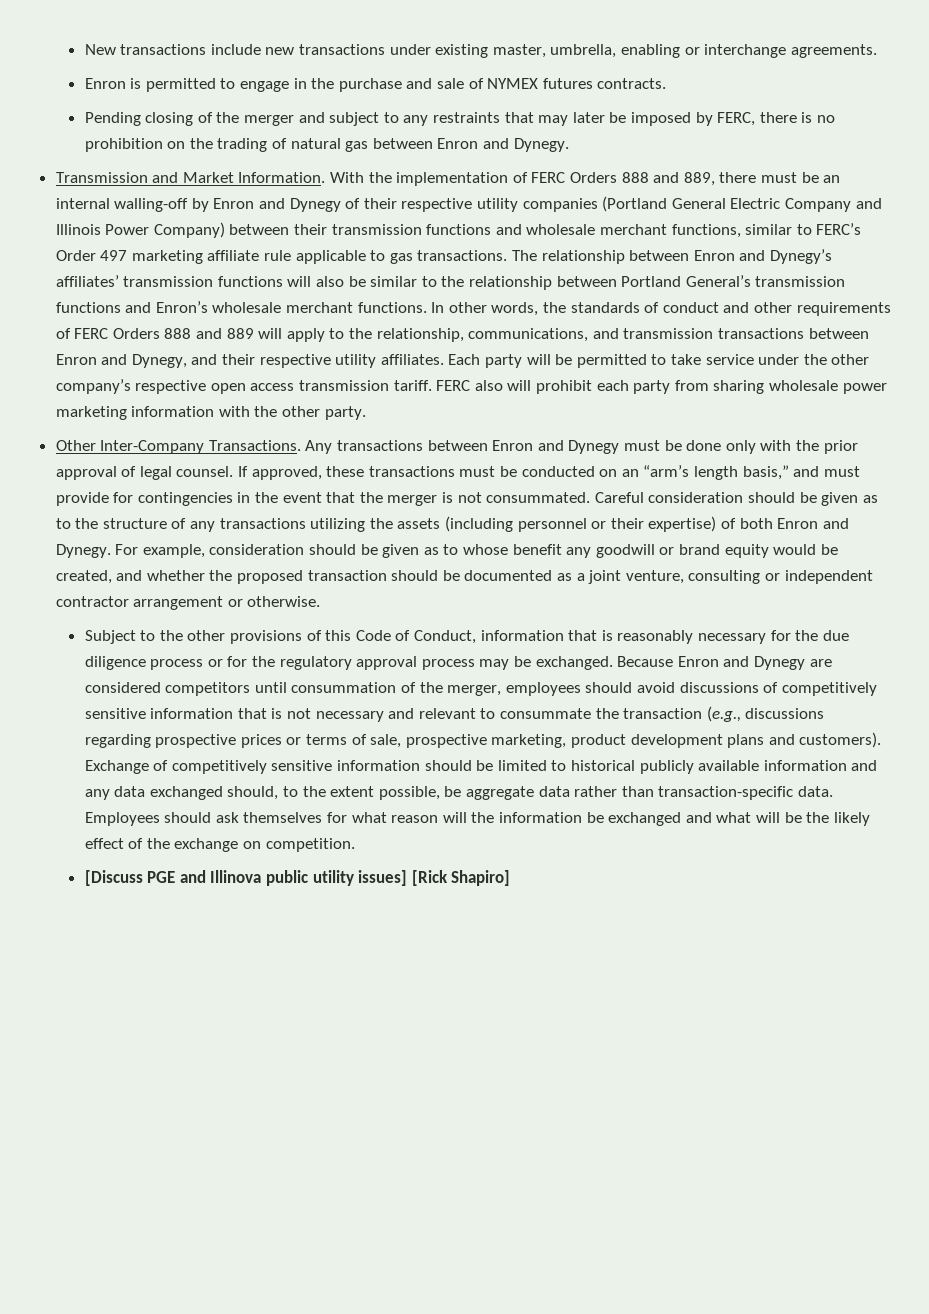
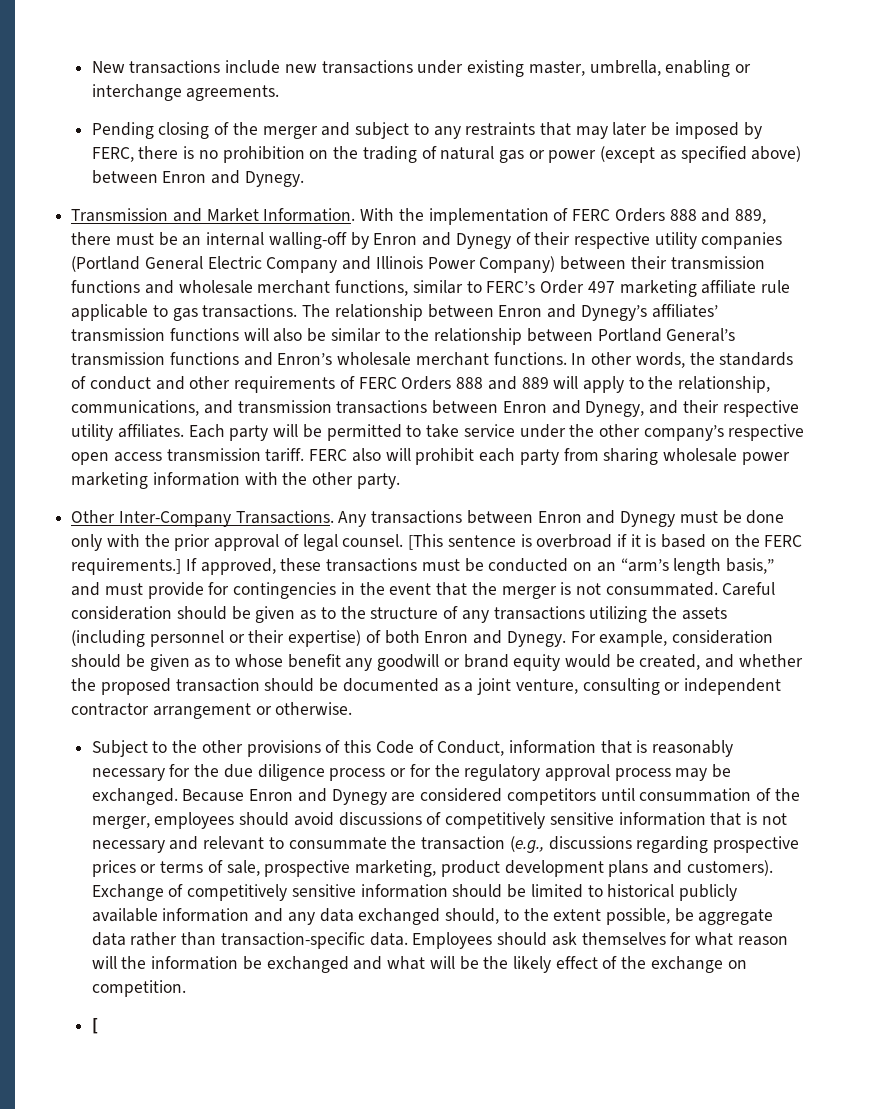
[84,78,667,92] // Enron is permitted to engage in the purchase and sale of NYMEX futures contracts. -> (280, 93) none
(369, 146) none -> [528,146,802,163] or power (except as specified above)
(234, 471) none -> [408,534,803,550] [71,558,182,575] [This sentence is overbroad if it is based on the FERC requirements.]
[84,870,511,886] [Discuss PGE and Illinova public utility issues] [Rick Shapiro] -> [91,1018,98,1034] [

